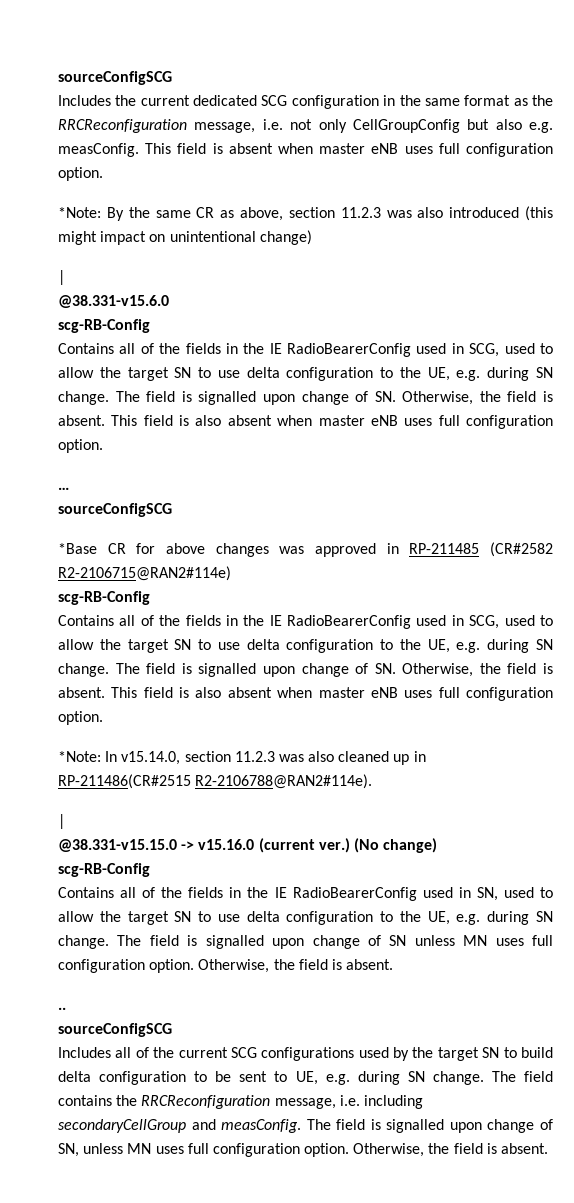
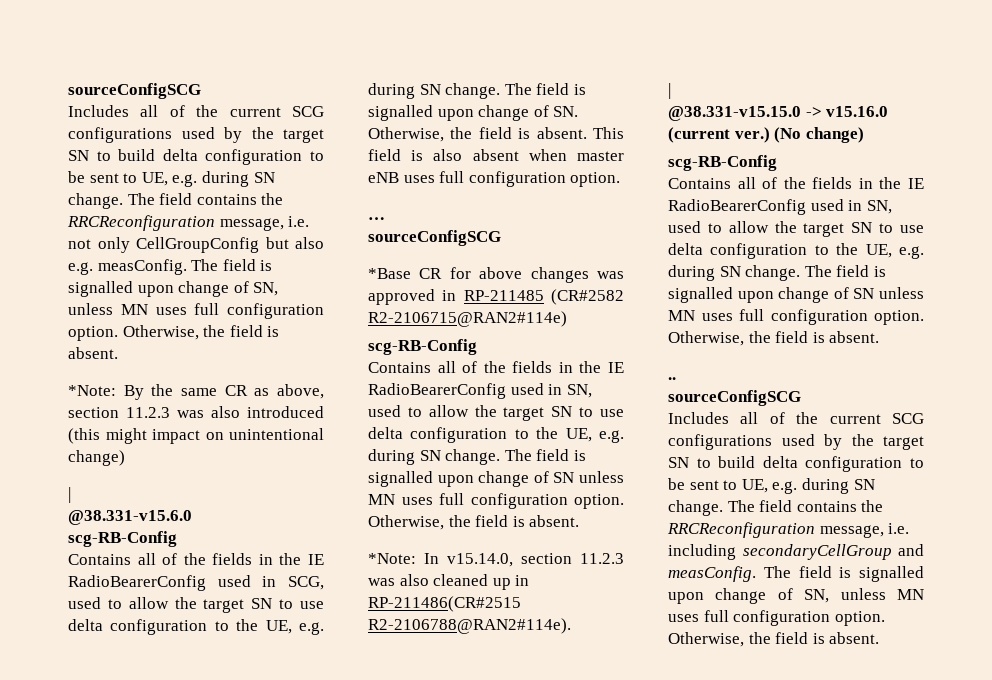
[58,71,172,85] [58,95,528,109] sourceConfigSCG // Includes the current dedicated SCG configuration in the same format as -> [68,83,201,99] [68,105,324,117] [68,127,324,143] [68,149,324,165] [68,171,275,187] [68,193,257,209] sourceConfigSCG // Includes all of the current SCG configurations used by the target SN to build delta configuration to be sent to UE, e.g. during SN change. The field contains
[145,143,553,157] [58,167,103,181] This field is absent when master eNB uses full configuration option. -> [191,259,273,271] [68,281,279,297] [68,303,324,319] [68,325,280,341] [68,347,118,359] The field is signalled upon change of SN, unless MN uses full configuration option. Otherwise, the field is absent.
[469,615,500,629] SCG, -> [566,384,592,398] SN,
[374,663,553,677] [58,687,553,701] [58,711,103,725] SN. Otherwise, the field is absent. This field is also absent when master eNB uses full configuration option. -> [553,471,624,483] [368,493,624,509] [368,515,580,530] SN unless MN uses full configuration option. Otherwise, the field is absent.

